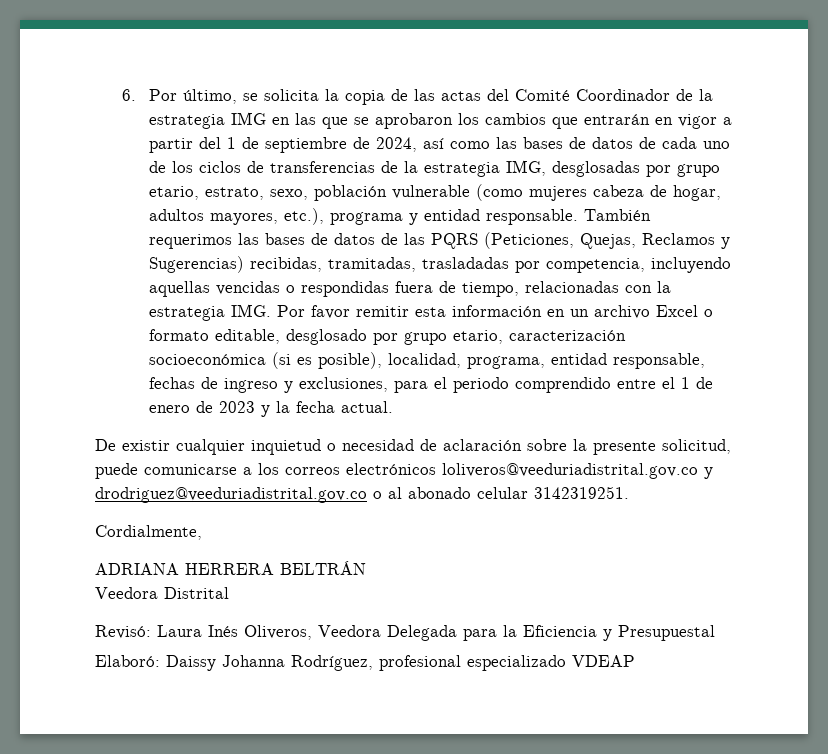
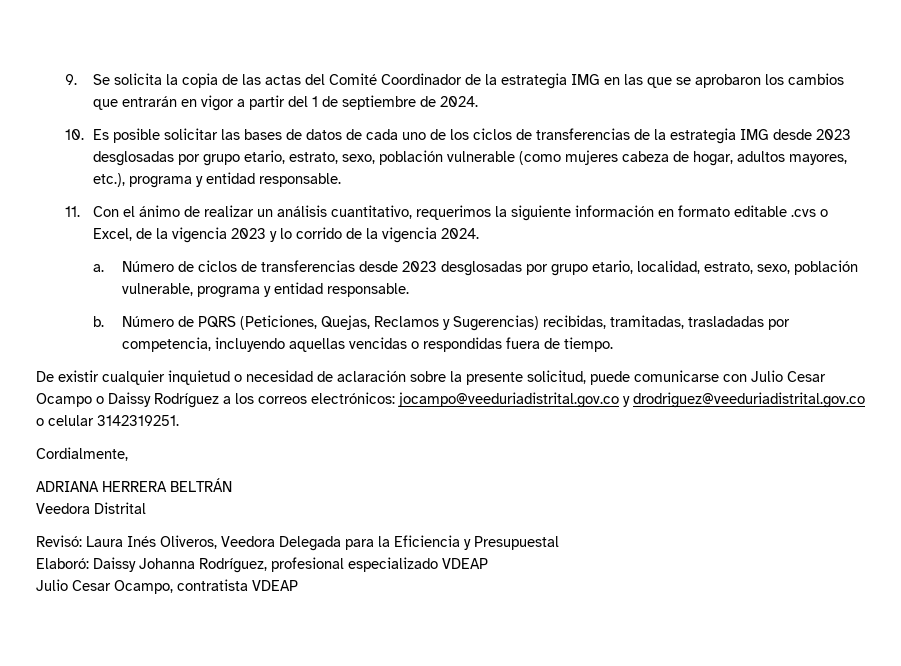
[121,89,258,104] 6. Por último, se -> [64,74,111,85] 9. Se
[375,137,490,152] 2024, así como -> [440,96,479,107] [64,128,219,143] 2024. // 10. Es posible solicitar
[505,160,546,176] IMG, -> [740,129,852,140] IMG desde 2023
[583,209,651,221] [148,233,425,249] También requerimos las bases de datos de las -> [64,205,829,221] [93,227,480,243] [93,260,858,276] [121,282,409,298] [93,316,194,327] // 11. Con el ánimo de realizar un análisis cuantitativo, requerimos la siguiente información en formato editable .cvs o Excel, de la vigencia 2023 y lo corrido de la vigencia 2024. // a. Número de ciclos de transferencias desde 2023 desglosadas por grupo etario, localidad, estrato, sexo, población vulnerable, programa y entidad responsable. // b. Número de
[461,281,671,297] [148,304,713,321] [148,329,626,345] [148,352,705,369] [148,377,713,393] [148,401,393,417] tiempo, relacionadas con la estrategia IMG. Por favor remitir esta información en un archivo Excel o formato editable, desglosado por grupo etario, caracterización socioeconómica (si es posible), localidad, programa, entidad responsable, fechas de ingreso y exclusiones, para el periodo comprendido entre el 1 de enero de 2023 y la fecha actual. -> [563,337,613,352] tiempo.
(237, 469) none -> [723,370,826,382] [36,392,219,408] con Julio Cesar Ocampo o Daissy Rodríguez
[346,463,698,479] electrónicos loliveros@veeduriadistrital.gov.co -> [311,392,619,408] electrónicos: jocampo@veeduriadistrital.gov.co
[388,487,471,499] al abonado -> (44, 422) none
(635, 661) none -> [36,579,298,594] // Julio Cesar Ocampo, contratista VDEAP

